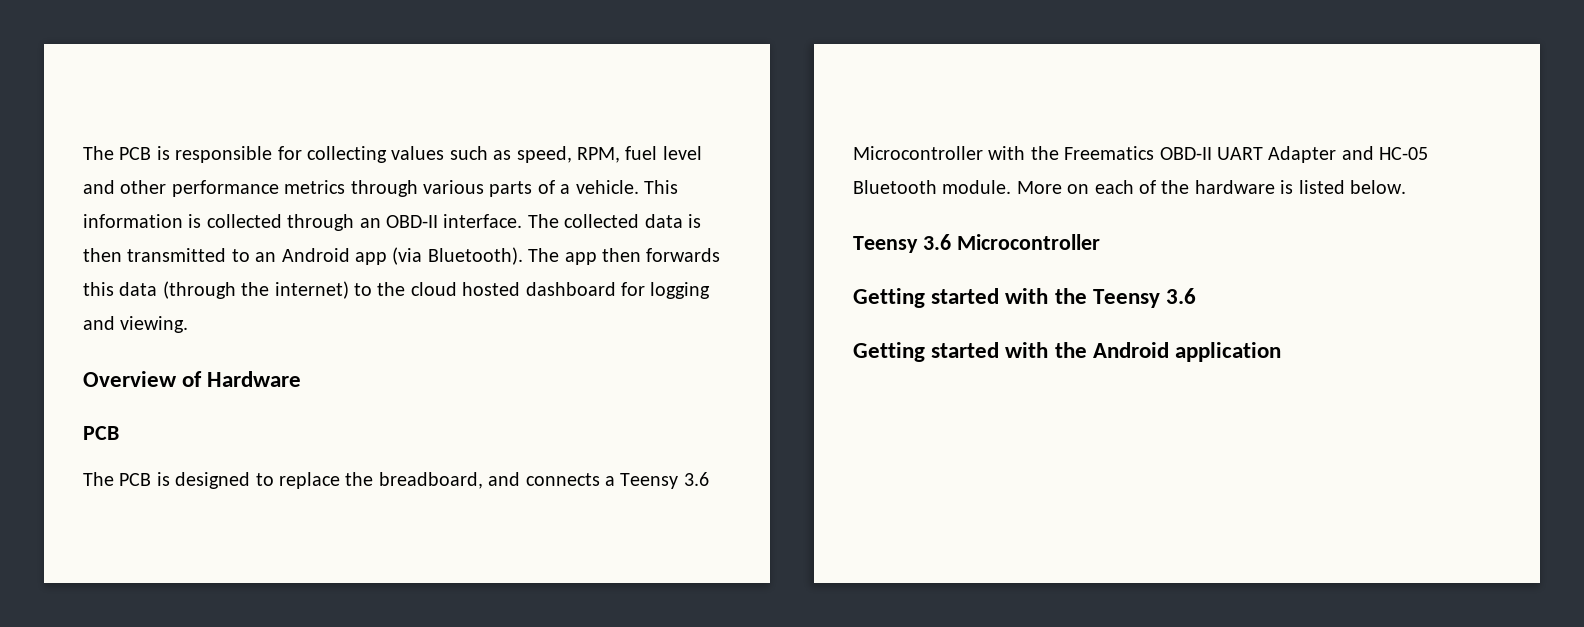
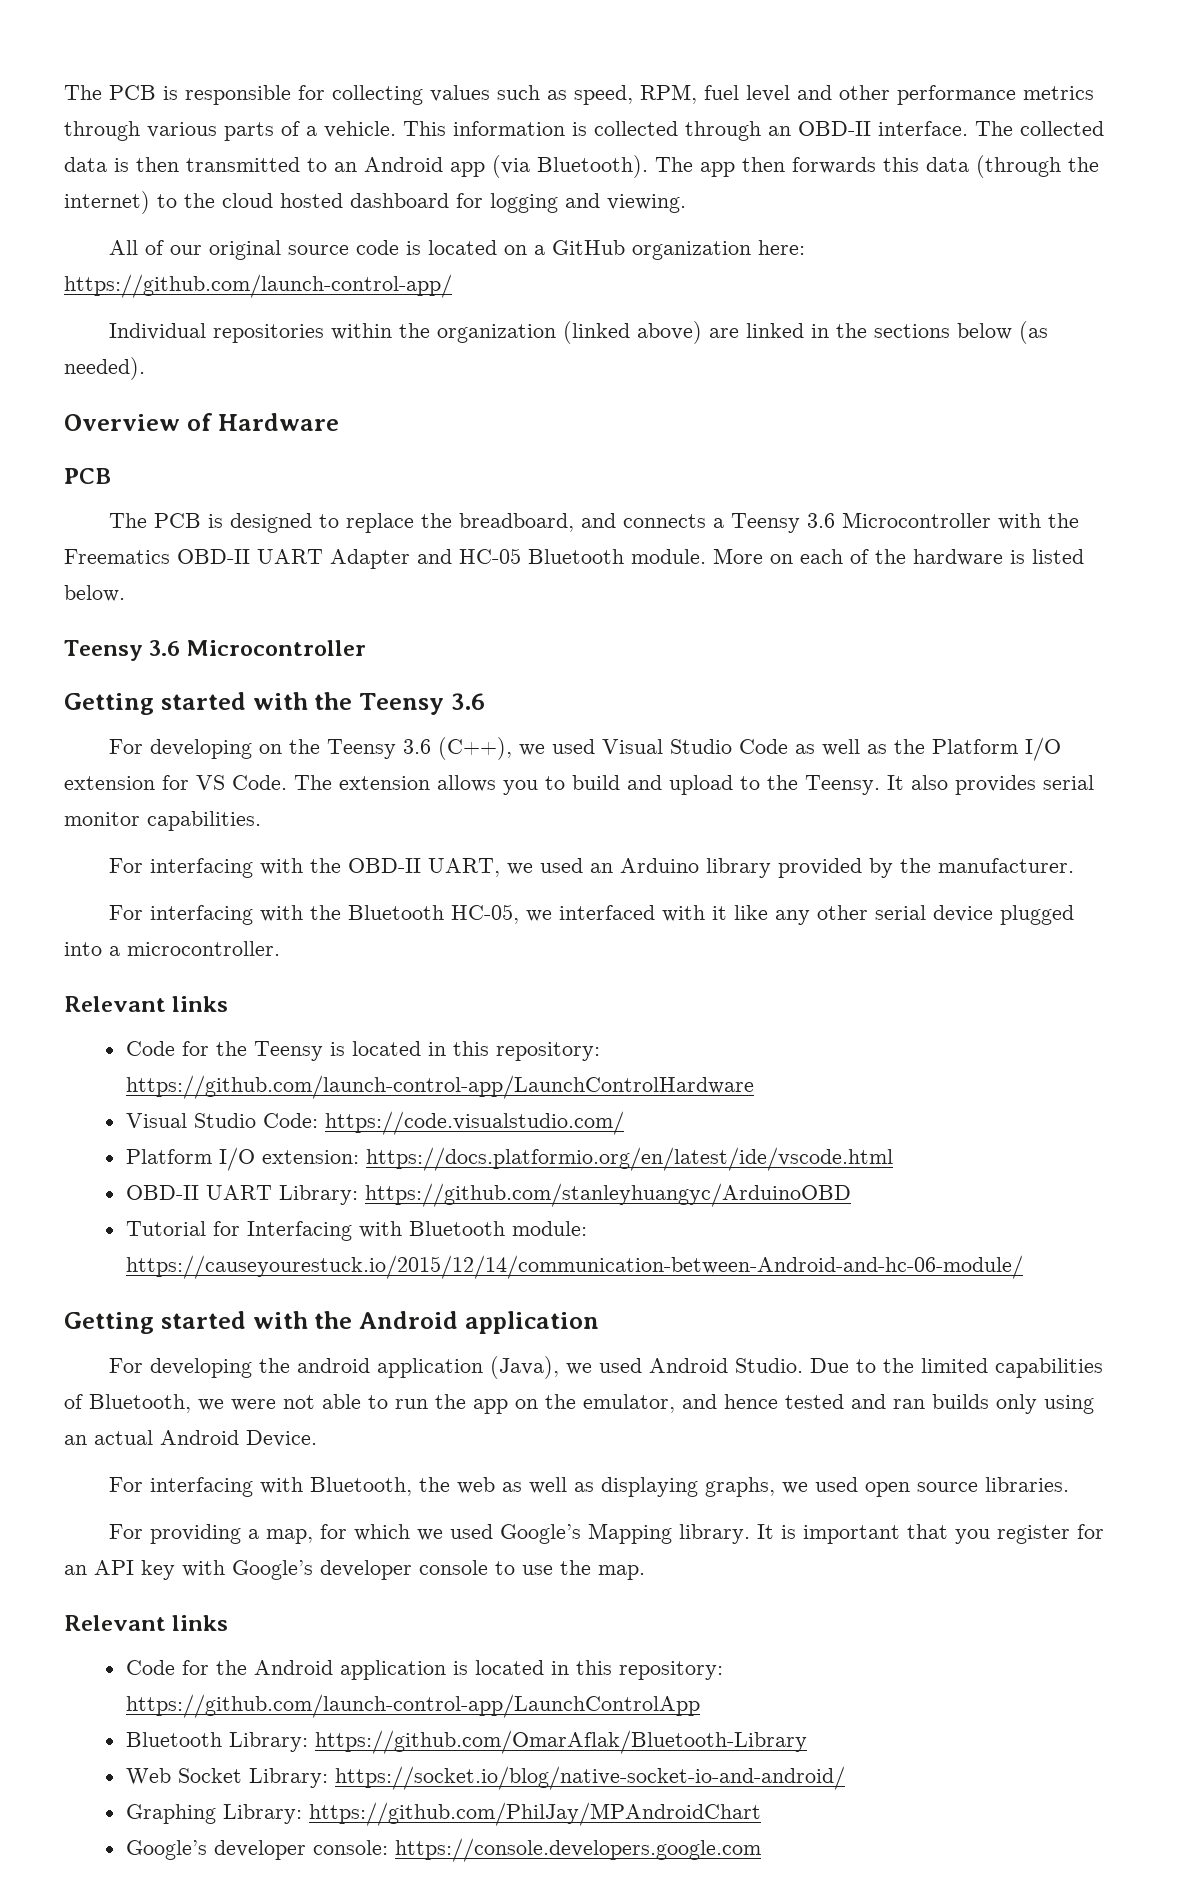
(189, 324) none -> [109,240,806,260] [64,274,452,298] [109,321,1049,344] [64,357,145,380] // All of our original source code is located on a GitHub organization here: https://github.com/launch-control-app/ // Individual repositories within the organization (linked above) are linked in the sections below (as needed).
(1197, 296) none -> [109,737,1062,761] [64,775,1094,795] [64,811,261,831] [109,858,1075,878] [109,904,1075,925] [64,941,280,956] [64,996,229,1012] [125,1041,600,1061] [125,1075,754,1099] [125,1111,624,1135] [125,1147,893,1171] [125,1183,851,1207] [125,1221,587,1241] [125,1255,1023,1279] // For developing on the Teensy 3.6 (C++), we used Visual Studio Code as well as the Platform I/O extension for VS Code. The extension allows you to build and upload to the Teensy. It also provides serial monitor capabilities. // For interfacing with the OBD-II UART, we used an Arduino library provided by the manufacturer. // For interfacing with the Bluetooth HC-05, we interfaced with it like any other serial device plugged into a microcontroller. // Relevant links // Code for the Teensy is located in this repository: https://github.com/launch-control-app/LaunchControlHardware // Visual Studio Code: https://code.visualstudio.com/ // Platform I/O extension: https://docs.platformio.org/en/latest/ide/vscode.html // OBD-II UART Library: https://github.com/stanleyhuangyc/ArduinoOBD // Tutorial for Interfacing with Bluetooth module: https://causeyourestuck.io/2015/12/14/communication-between-Android-and-hc-06-module/
(1282, 352) none -> [109,1356,1104,1379] [64,1394,1094,1414] [64,1430,317,1447] [109,1477,1070,1497] [109,1523,1105,1544] [64,1560,645,1580] [64,1615,229,1631] [125,1660,723,1680] [125,1694,700,1718] [125,1730,807,1754] [125,1766,845,1790] [125,1802,761,1826] [125,1838,761,1862] // For developing the android application (Java), we used Android Studio. Due to the limited capabilities of Bluetooth, we were not able to run the app on the emulator, and hence tested and ran builds only using an actual Android Device. // For interfacing with Bluetooth, the web as well as displaying graphs, we used open source libraries. // For providing a map, for which we used Google’s Mapping library. It is important that you register for an API key with Google’s developer console to use the map. // Relevant links // Code for the Android application is located in this repository: https://github.com/launch-control-app/LaunchControlApp // Bluetooth Library: https://github.com/OmarAflak/Bluetooth-Library // Web Socket Library: https://socket.io/blog/native-socket-io-and-android/ // Graphing Library: https://github.com/PhilJay/MPAndroidChart // Google’s developer console: https://console.developers.google.com

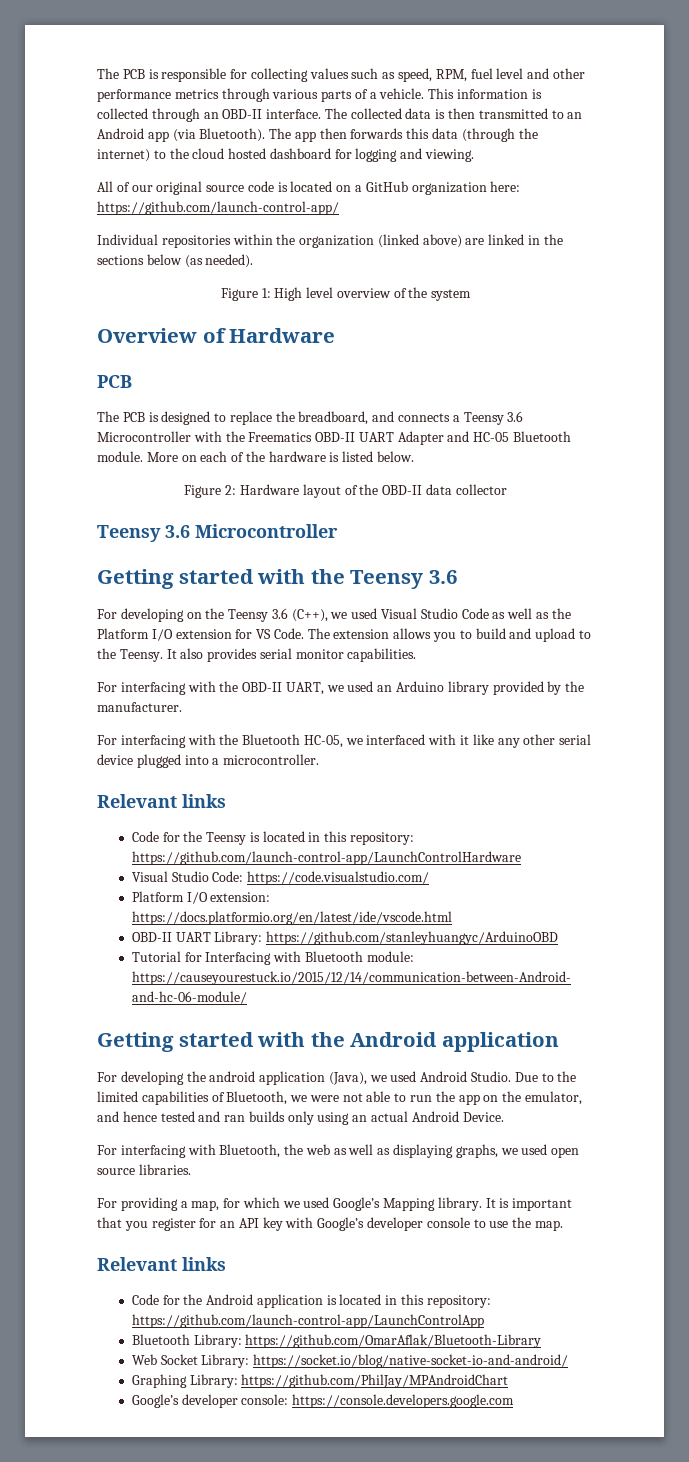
(145, 368) none -> [220,287,472,301] // Figure 1: High level overview of the system
(125, 593) none -> [184,484,507,498] // Figure 2: Hardware layout of the OBD-II data collector

